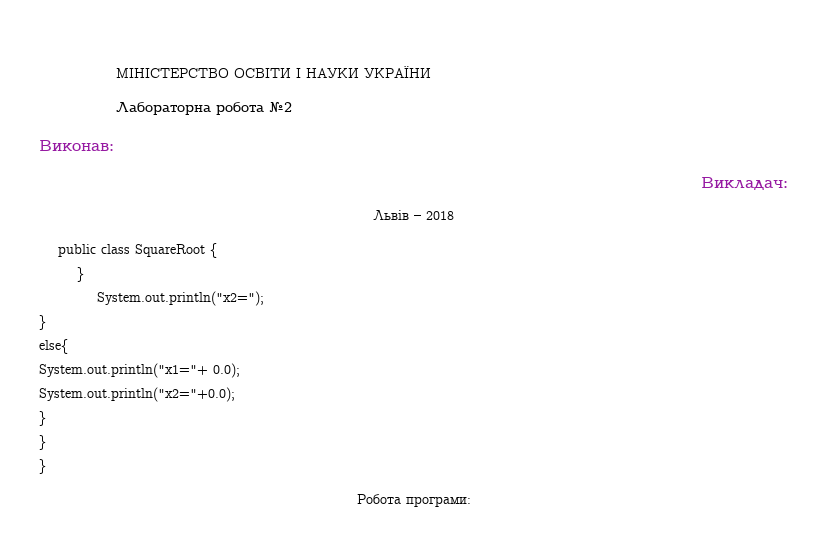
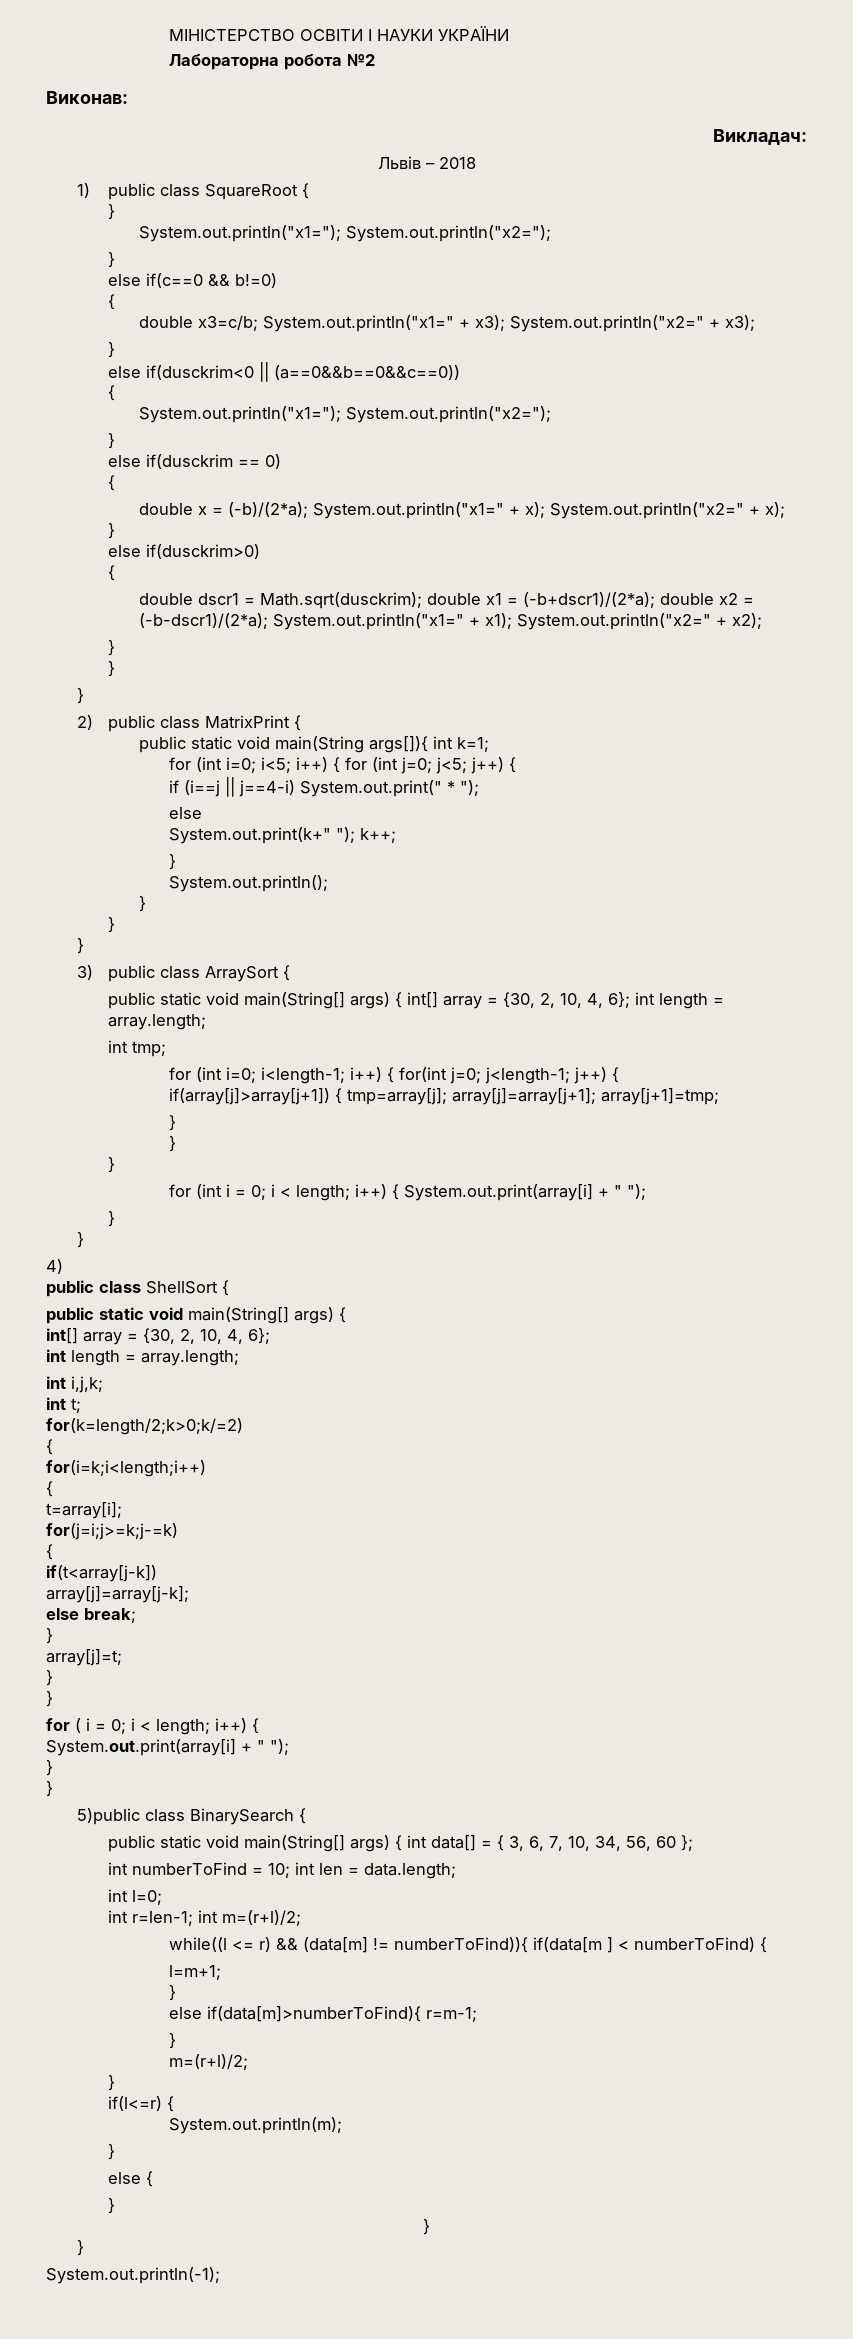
(454, 215) none -> [76,183,90,198] 1)
[96,291,264,306] [39,315,46,330] [39,339,68,354] [39,363,240,378] [39,387,235,402] [39,411,46,426] [39,435,46,450] [39,459,46,474] [356,494,471,507] System.out.println("x2="); // } // else{ // System.out.println("x1="+ 0.0); // System.out.println("x2="+0.0); // } // } // } // Робота програми: -> [138,225,551,242] [107,252,115,268] [107,273,277,288] [107,294,115,310] [138,315,755,332] [107,342,115,358] [107,362,460,382] [107,385,115,401] [138,406,551,423] [107,433,115,449] [107,454,281,469] [107,475,115,491] [138,502,785,519] [107,523,115,539] [107,544,260,559] [107,565,115,581] [138,592,754,609] [138,613,762,630] [107,640,115,656] [107,661,115,677] [76,688,84,704] [76,715,301,732] [138,736,489,753] [169,757,517,774] [169,777,480,797] [169,807,203,819] [169,827,397,844] [169,854,177,870] [169,875,329,892] [138,896,146,912] [107,917,115,933] [76,938,84,954] [76,965,290,982] [107,992,724,1009] [107,1014,206,1030] [107,1040,166,1057] [169,1067,620,1084] [169,1088,720,1105] [169,1115,177,1131] [169,1136,177,1152] [107,1157,115,1173] [169,1184,647,1201] [107,1211,115,1227] [76,1232,84,1248] [46,1259,63,1274] [46,1280,229,1297] [46,1307,346,1324] [46,1328,270,1345] [46,1349,239,1366] [46,1376,103,1393] [46,1397,81,1413] [46,1418,243,1435] [46,1439,53,1455] [46,1460,206,1477] [46,1481,53,1497] [46,1502,122,1519] [46,1523,178,1540] [46,1544,53,1560] [46,1565,157,1582] [46,1586,189,1603] [46,1608,136,1623] [46,1628,53,1644] [46,1649,122,1666] [46,1670,53,1686] [46,1691,53,1707] [46,1718,259,1735] [46,1739,289,1756] [46,1760,53,1776] [46,1781,53,1797] [76,1808,306,1825] [107,1835,693,1852] [107,1862,456,1879] [107,1889,162,1905] [107,1910,301,1926] [169,1937,768,1953] [169,1965,222,1980] [169,1985,177,2001] [169,2006,478,2022] [169,2033,177,2049] [169,2054,249,2070] [107,2075,115,2091] [107,2096,174,2112] [169,2117,343,2134] [107,2144,115,2160] [107,2171,153,2187] [107,2198,115,2214] [423,2219,430,2235] [76,2240,84,2256] [46,2267,220,2284] System.out.println("x1="); System.out.println("x2="); // } // else if(c==0 && b!=0) // { // double x3=c/b; System.out.println("x1=" + x3); System.out.println("x2=" + x3); // } // else if(dusckrim<0 || (a==0&&b==0&&c==0)) // { // System.out.println("x1="); System.out.println("x2="); // } // else if(dusckrim == 0) // { // double x = (-b)/(2*a); System.out.println("x1=" + x); System.out.println("x2=" + x); // } // else if(dusckrim>0) // { // double dscr1 = Math.sqrt(dusckrim); double x1 = (-b+dscr1)/(2*a); double x2 = (-b-dscr1)/(2*a); System.out.println("x1=" + x1); System.out.println("x2=" + x2); // } // } // } // 2) public class MatrixPrint { // public static void main(String args[]){ int k=1; // for (int i=0; i<5; i++) { for (int j=0; j<5; j++) { // if (i==j || j==4-i) System.out.print(" * "); // else // System.out.print(k+" "); k++; // } // System.out.println(); // } // } // } // 3) public class ArraySort { // public static void main(String[] args) { int[] array = {30, 2, 10, 4, 6}; int length = array.length; // int tmp; // for (int i=0; i<length-1; i++) { for(int j=0; j<length-1; j++) { // if(array[j]>array[j+1]) { tmp=array[j]; array[j]=array[j+1]; array[j+1]=tmp; // } // } // } // for (int i = 0; i < length; i++) { System.out.print(array[i] + " "); // } // } // 4) // public class ShellSort { // public static void main(String[] args) { // int[] array = {30, 2, 10, 4, 6}; // int length = array.length; // int i,j,k; // int t; // for(k=length/2;k>0;k/=2) // { // for(i=k;i<length;i++) // { // t=array[i]; // for(j=i;j>=k;j-=k) // { // if(t<array[j-k]) // array[j]=array[j-k]; // else break; // } // array[j]=t; // } // } // for ( i = 0; i < length; i++) { // System.out.print(array[i] + " "); // } // } // 5)public class BinarySearch { // public static void main(String[] args) { int data[] = { 3, 6, 7, 10, 34, 56, 60 }; // int numberToFind = 10; int len = data.length; // int l=0; // int r=len-1; int m=(r+l)/2; // while((l <= r) && (data[m] != numberToFind)){ if(data[m ] < numberToFind) { // l=m+1; // } // else if(data[m]>numberToFind){ r=m-1; // } // m=(r+l)/2; // } // if(l<=r) { // System.out.println(m); // } // else { // } // } // } // System.out.println(-1);

